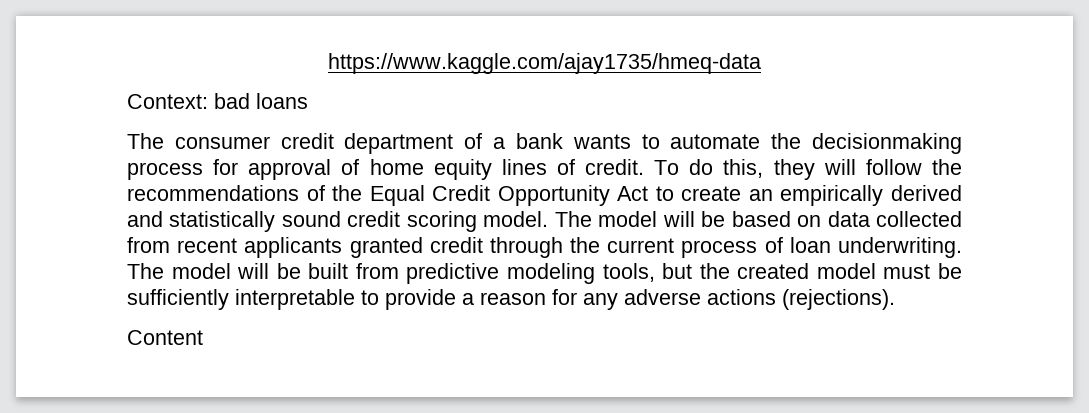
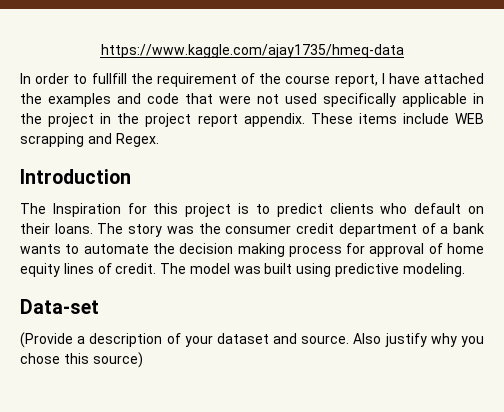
[127,93,308,109] [127,133,164,149] Context: bad loans // The -> [20,73,485,87] [20,93,484,107] [20,113,485,127] [20,133,159,147] [20,169,131,184] [20,203,484,217] [20,223,221,237] In order to fullfill the requirement of the course report, I have attached the examples and code that were not used specifically applicable in the project in the project report appendix. These items include WEB scrapping and Regex. // Introduction // The Inspiration for this project is to predict clients who default on their loans. The story was the
[812,133,963,154] decisionmaking -> [179,243,285,257] decision making
[654,159,962,180] [127,185,962,206] [127,211,962,232] [127,237,962,258] [127,263,962,284] [127,289,895,310] [127,330,203,345] To do this, they will follow the recommendations of the Equal Credit Opportunity Act to create an empirically derived and statistically sound credit scoring model. The model will be based on data collected from recent applicants granted credit through the current process of loan underwriting. The model will be built from predictive modeling tools, but the created model must be sufficiently interpretable to provide a reason for any adverse actions (rejections). // Content -> [160,263,465,277] [20,299,99,314] [20,332,485,348] [20,352,143,368] The model was built using predictive modeling. // Data-set // (Provide a description of your dataset and source. Also justify why you chose this source)

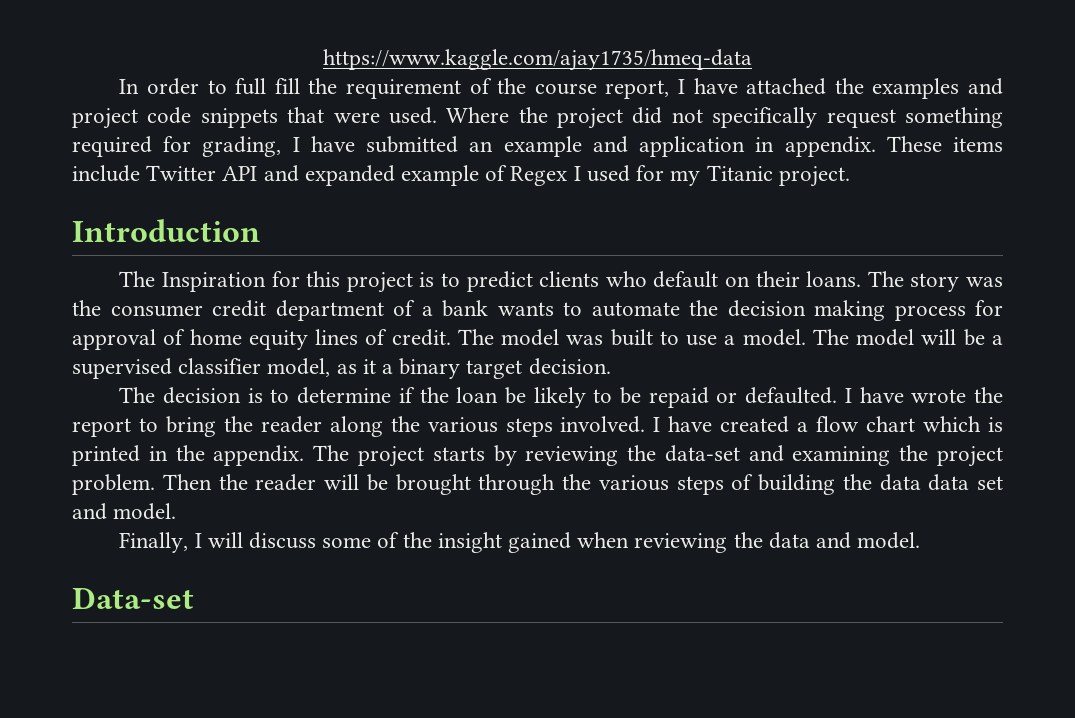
[91,73,127,84] fullfill -> [235,78,300,95] full fill
[147,93,484,107] [20,113,485,127] [20,133,159,147] code that were not used specifically applicable in the project in the project report appendix. These items include WEB scrapping and Regex. -> [72,107,1003,129] [72,136,1004,157] [72,165,850,187] project code snippets that were used. Where the project did not specifically request something required for grading, I have submitted an example and application in appendix. These items include Twitter API and expanded example of Regex I used for my Titanic project.
[296,263,465,277] [20,299,99,314] [20,332,485,348] [20,352,143,368] using predictive modeling. // Data-set // (Provide a description of your dataset and source. Also justify why you chose this source) -> [659,329,1004,346] [72,358,611,379] [119,387,1004,408] [72,416,1004,437] [72,445,1004,467] [72,474,1003,495] [72,503,177,520] [119,532,921,553] [72,587,194,609] to use a model. The model will be a supervised classifier model, as it a binary target decision. // The decision is to determine if the loan be likely to be repaid or defaulted. I have wrote the report to bring the reader along the various steps involved. I have created a flow chart which is printed in the appendix. The project starts by reviewing the data-set and examining the project problem. Then the reader will be brought through the various steps of building the data data set and model. // Finally, I will discuss some of the insight gained when reviewing the data and model. // Data-set

